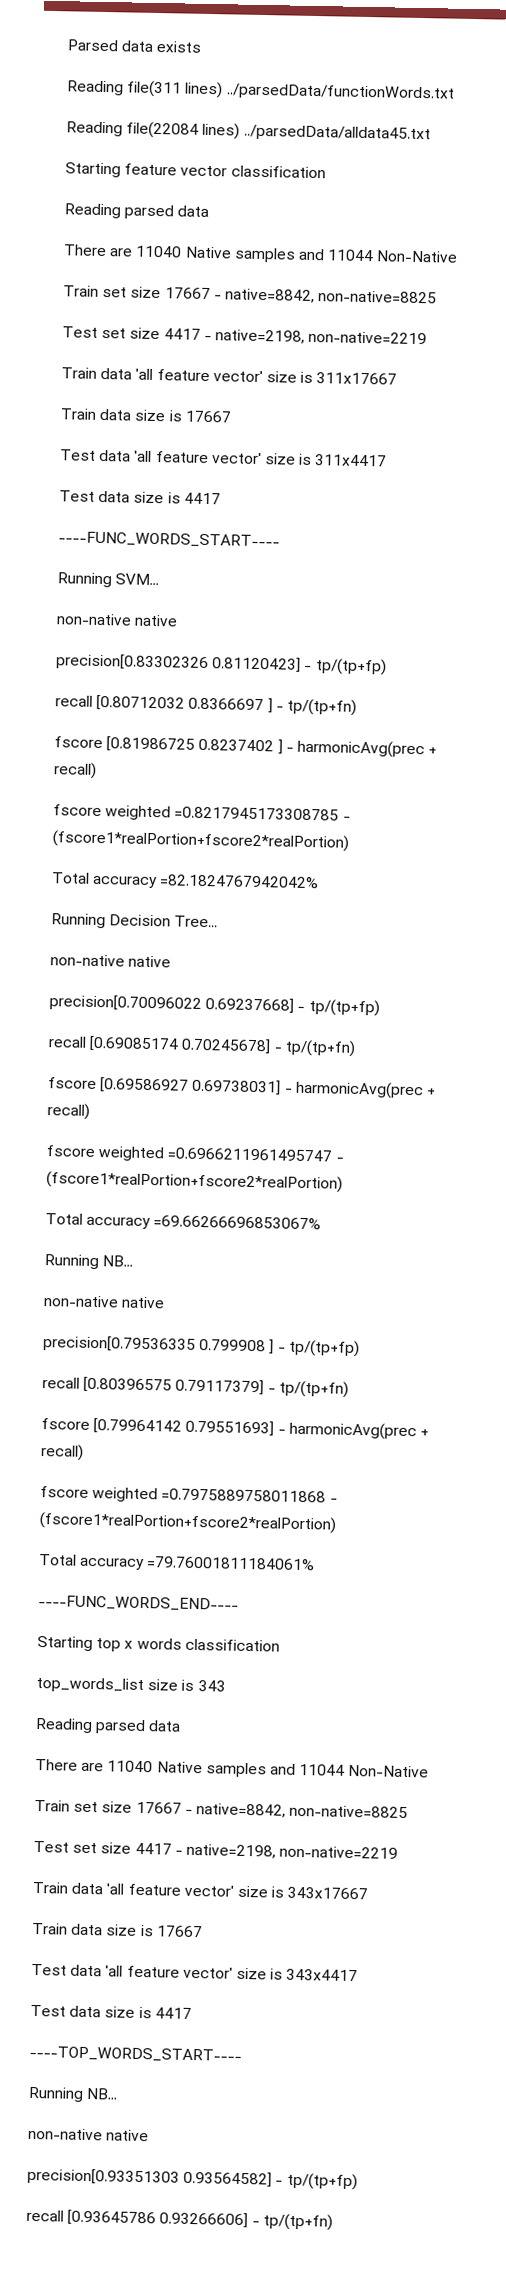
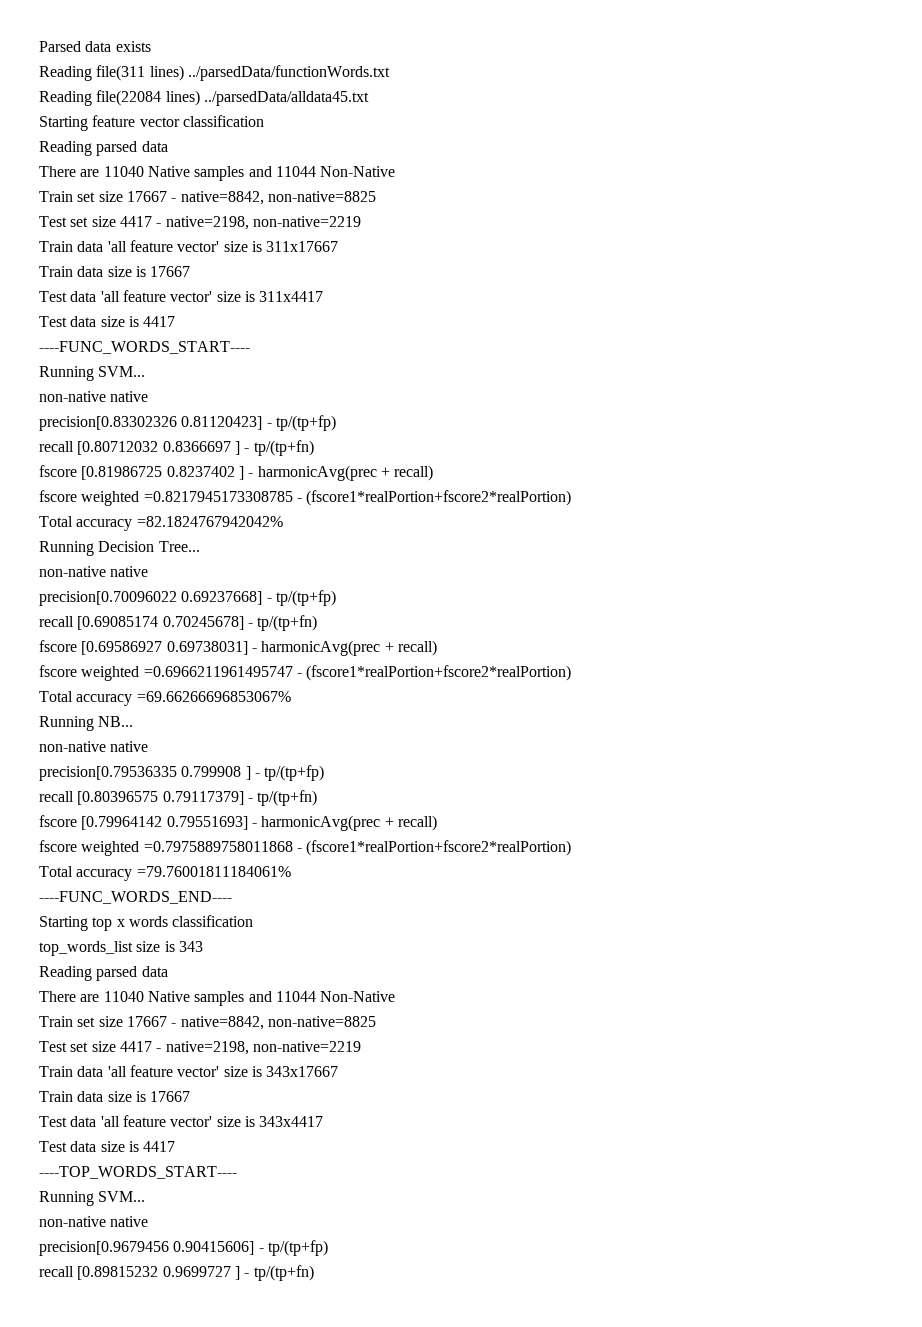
[86,2088,119,2100] [28,2127,150,2142] [27,2167,358,2191] [26,2209,249,2229] NB... // non-native native // precision[0.93351303 0.93564582] - tp/(tp+fp) // recall [0.93645786 0.93266606] -> [98,1191,146,1202] [39,1216,149,1227] [39,1240,328,1256] [39,1266,240,1280] SVM... // non-native native // precision[0.9679456 0.90415606] - tp/(tp+fp) // recall [0.89815232 0.9699727 ]

